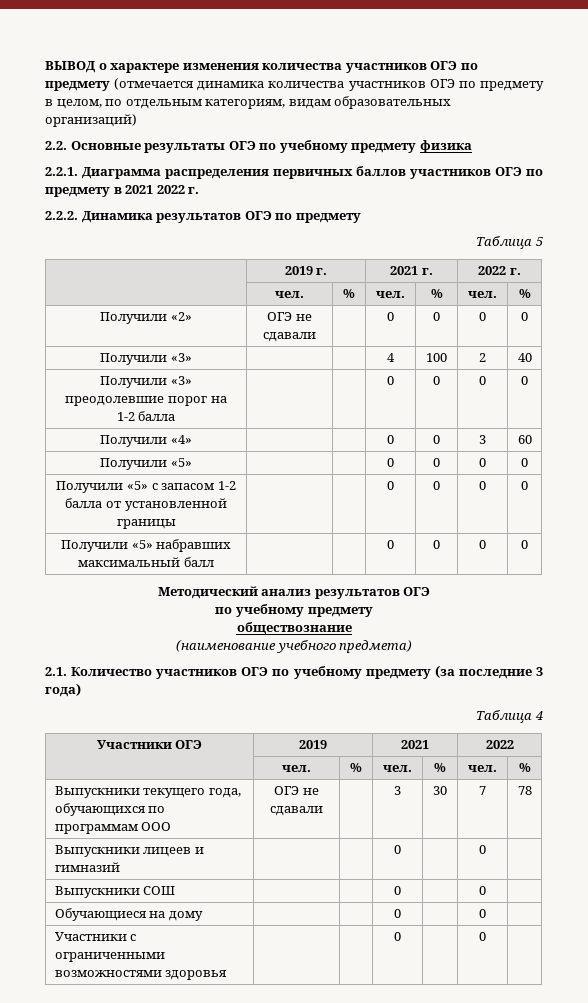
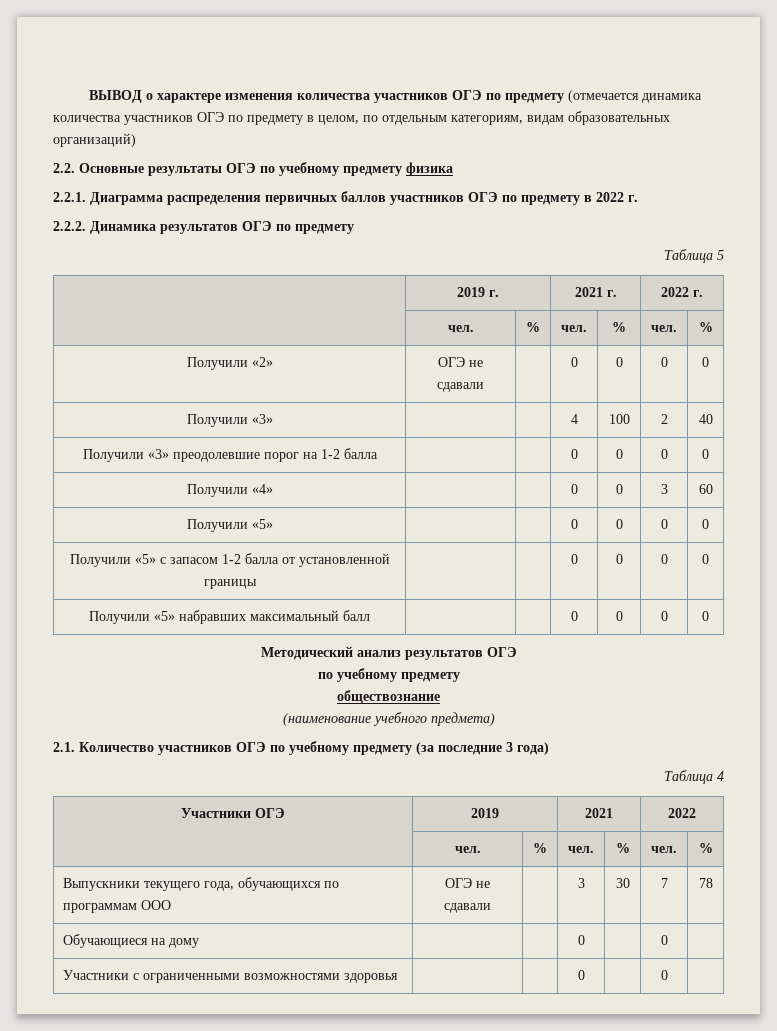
[125,185,154,194] 2021 -> (592, 198) none
[54,845,204,857] [54,862,120,872] [394,845,401,854] [479,845,486,854] [54,886,176,898] [394,886,401,895] [479,886,486,895] // Выпускники лицеев и гимназий | | | 0 | | 0 | // Выпускники СОШ | | | 0 | | 0 | -> (713, 883) none

